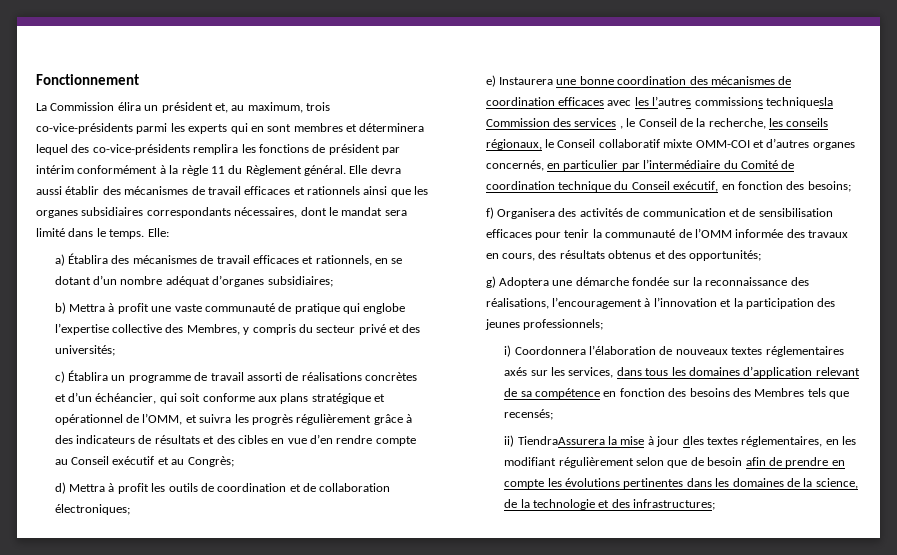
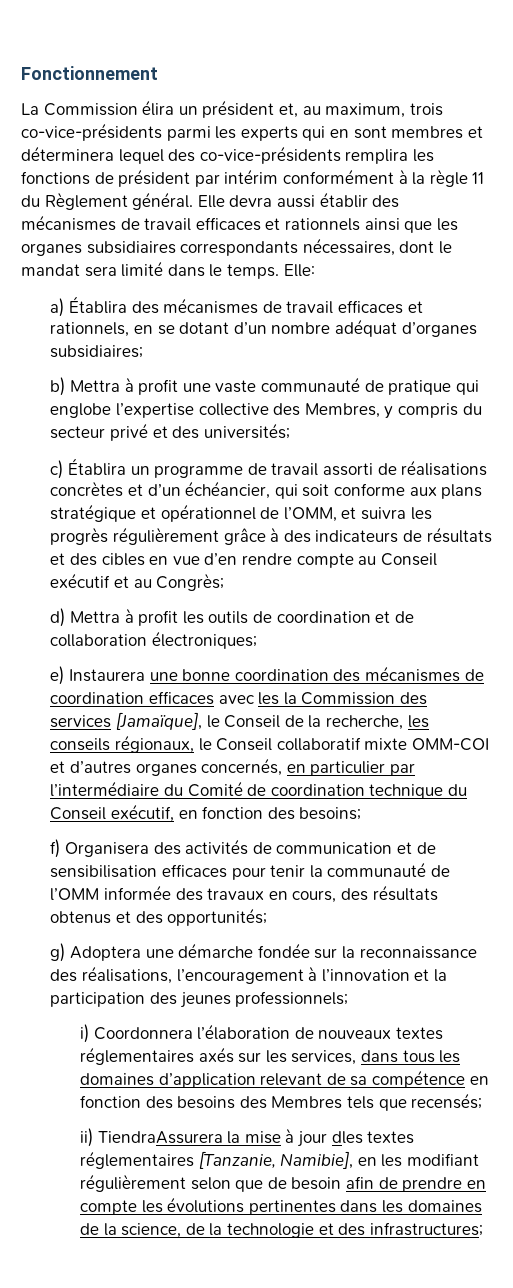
[652,96,833,108] l’autres commissions techniquesla -> [283,692,297,705] la
[619,126,623,129] , -> [116,712,203,730] [Jamaïque],
[741,436,823,447] réglementaires, -> [79,1151,354,1169] réglementaires [Tanzanie, Namibie],

